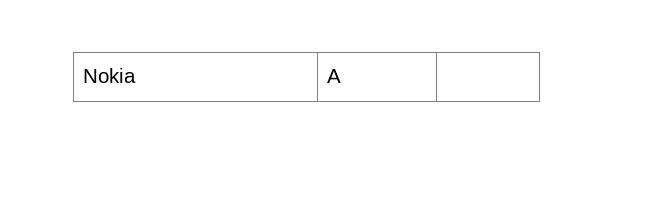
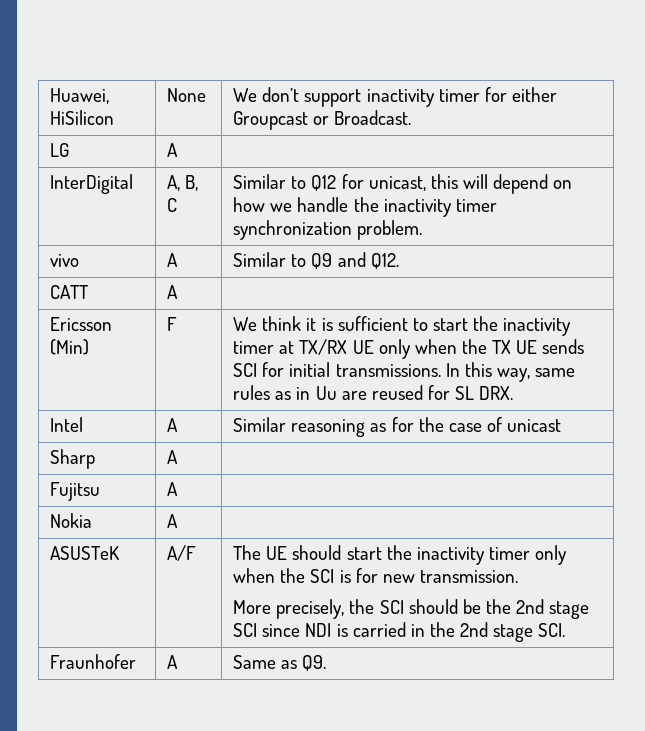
[83,68,137,83] [327,69,342,83] Nokia | A | -> [50,88,110,104] [50,110,115,125] [167,88,207,102] [233,87,557,107] [233,110,412,130] [50,143,70,157] [167,143,179,157] [50,174,134,194] [167,175,199,191] [167,198,178,212] [233,174,573,194] [233,197,497,217] [233,220,423,240] [50,254,80,267] [167,253,179,267] [233,252,399,269] [50,285,90,299] [167,285,179,299] [50,317,113,331] [50,339,90,355] [167,317,178,331] [233,316,572,336] [233,339,585,359] [233,362,576,382] [233,385,514,400] [50,417,84,432] [167,418,179,432] [233,417,562,437] [50,449,96,469] [167,450,179,464] [50,482,101,501] [167,482,179,496] [50,513,93,528] [167,514,179,528] [50,546,121,560] [167,545,197,561] [233,545,568,565] [233,568,518,583] [233,599,590,619] [233,622,566,642] [50,654,137,669] [167,655,179,669] [233,655,327,671] Huawei, HiSilicon | None | We don’t support inactivity timer for either Groupcast or Broadcast. // LG | A | // InterDigital | A, B, C | Similar to Q12 for unicast, this will depend on how we handle the inactivity timer synchronization problem. // vivo | A | Similar to Q9 and Q12. // CATT | A | // Ericsson (Min) | F | We think it is sufficient to start the inactivity timer at TX/RX UE only when the TX UE sends SCI for initial transmissions. In this way, same rules as in Uu are reused for SL DRX. // Intel | A | Similar reasoning as for the case of unicast // Sharp | A | // Fujitsu | A | // Nokia | A | // ASUSTeK | A/F | The UE should start the inactivity timer only when the SCI is for new transmission. // More precisely, the SCI should be the 2nd stage SCI since NDI is carried in the 2nd stage SCI. // Fraunhofer | A | Same as Q9.

